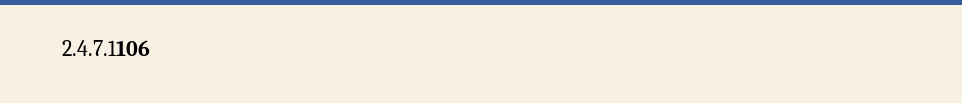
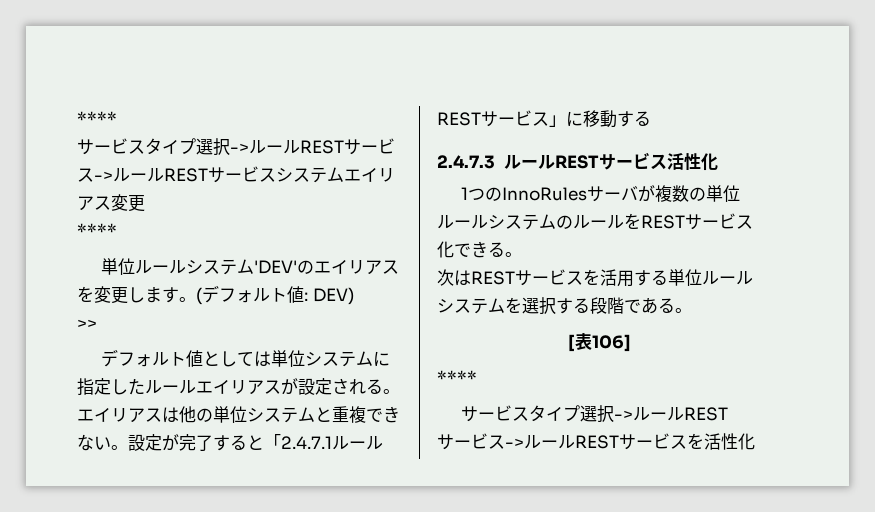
[62,40,150,56] 2.4.7.1106 -> [77,111,117,125] [77,138,395,156] [77,166,395,183] [77,194,145,212] [77,223,117,237] [100,258,399,275] [77,285,354,305] [77,319,97,329] [100,349,390,367] [77,378,400,396] [77,406,400,423] [77,434,383,451] [437,110,651,128] [437,152,718,171] [460,185,740,202] [437,213,753,230] [437,241,522,258] [437,269,753,287] [437,297,692,315] [567,333,631,352] [437,370,477,384] [460,405,728,423] [437,433,755,450] **** // サービスタイプ選択->ルールRESTサービス->ルールRESTサービスシステムエイリアス変更 // **** // 単位ルールシステム'DEV'のエイリアスを変更します。(デフォルト値: DEV) // >> // デフォルト値としては単位システムに指定したルールエイリアスが設定される。エイリアスは他の単位システムと重複できない。設定が完了すると「2.4.7.1ルールRESTサービス」に移動する // 2.4.7.3ルールRESTサービス活性化 // 1つのInnoRulesサーバが複数の単位ルールシステムのルールをRESTサービス化できる。 // 次はRESTサービスを活用する単位ルールシステムを選択する段階である。 // [表106] // **** // サービスタイプ選択->ルールRESTサービス->ルールRESTサービスを活性化

